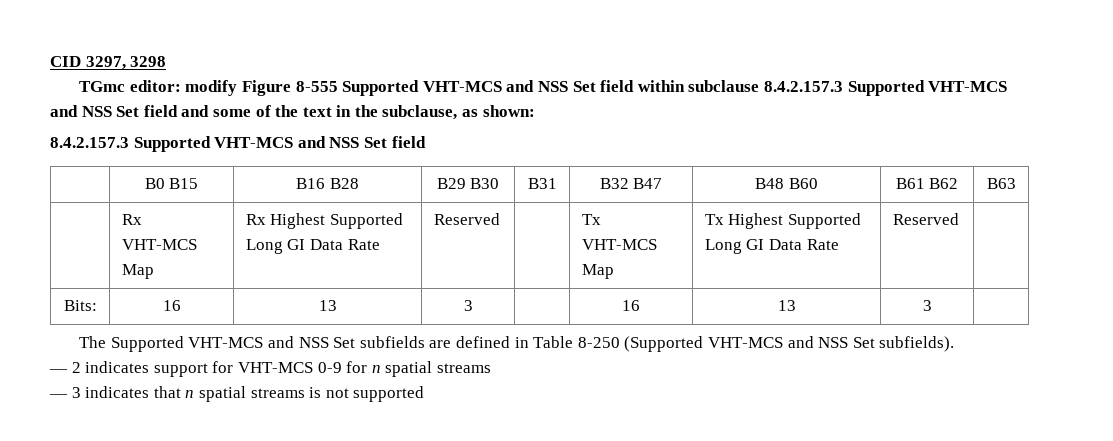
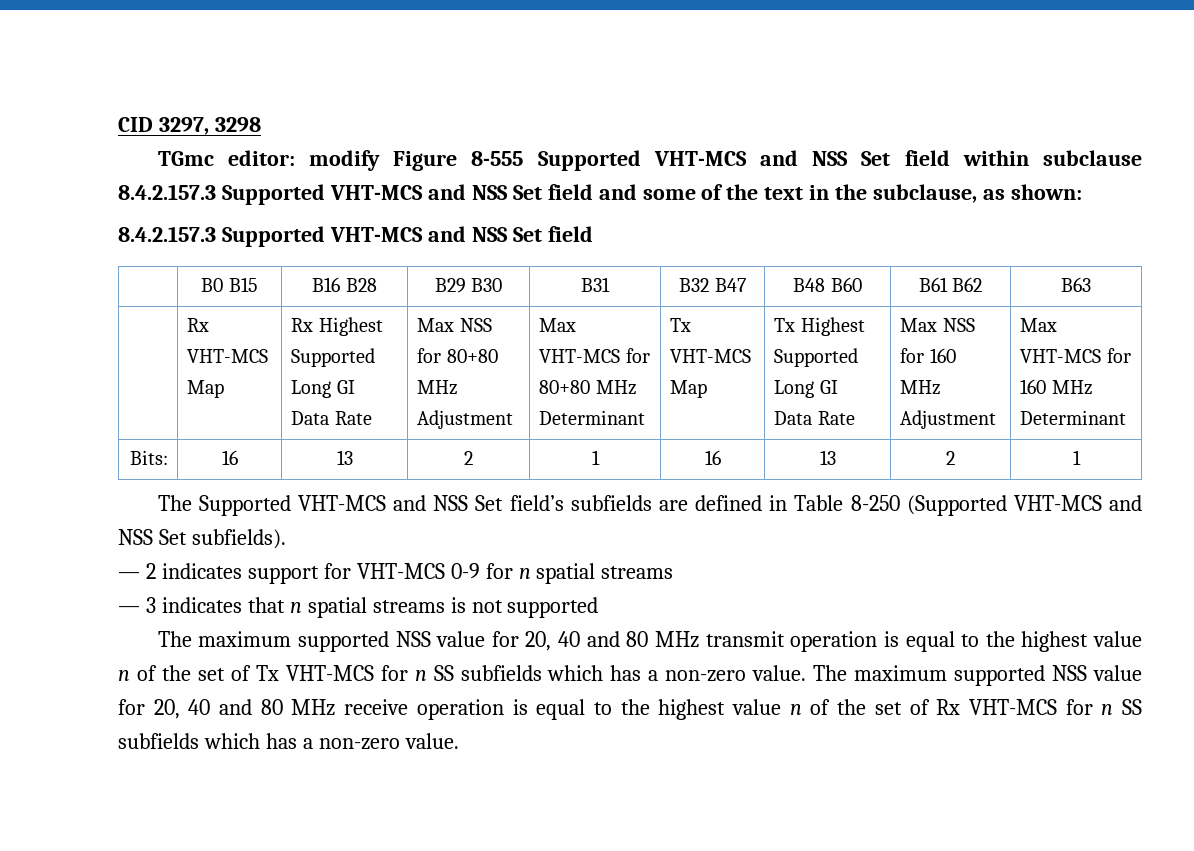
[433,213,500,225] Reserved | -> [417,318,492,332] [417,348,498,363] [417,380,459,395] [417,410,514,429] [539,318,577,332] [539,348,650,363] [539,380,637,395] [539,410,646,425] Max NSS for 80+80 MHz Adjustment | Max VHT-MCS for 80+80 MHz Determinant
[892,213,959,225] Reserved | -> [900,318,975,332] [900,348,956,363] [900,380,942,395] [900,410,997,429] [1020,318,1058,332] [1020,348,1131,363] [1020,379,1093,395] [1020,410,1127,425] Max NSS for 160 MHz Adjustment | Max VHT-MCS for 160 MHz Determinant
[463,300,473,311] [622,300,640,311] [777,300,796,311] [922,300,932,311] 3 | | 16 | 13 | 3 | -> [463,451,473,465] [591,450,600,465] [704,450,721,465] [819,450,836,465] [946,451,955,465] [1072,450,1081,465] 2 | 1 | 16 | 13 | 2 | 1
(356, 342) none -> [509,495,564,511] field’s
(425, 394) none -> [157,631,1143,652] [118,665,1143,686] [118,699,1142,720] [118,733,459,750] // The maximum supported NSS value for 20, 40 and 80 MHz transmit operation is equal to the highest value n of the set of Tx VHT-MCS for n SS subfields which has a non-zero value. The maximum supported NSS value for 20, 40 and 80 MHz receive operation is equal to the highest value n of the set of Rx VHT-MCS for n SS subfields which has a non-zero value.

